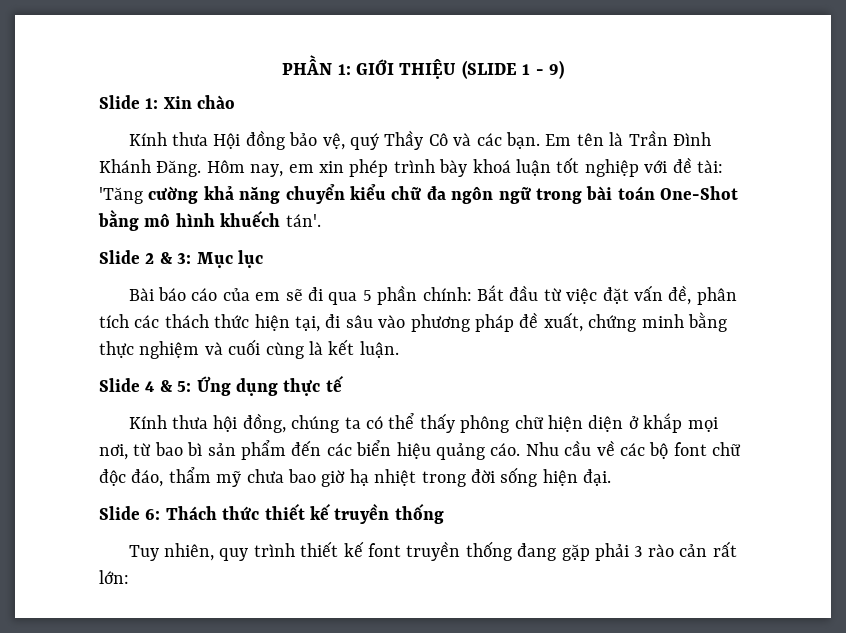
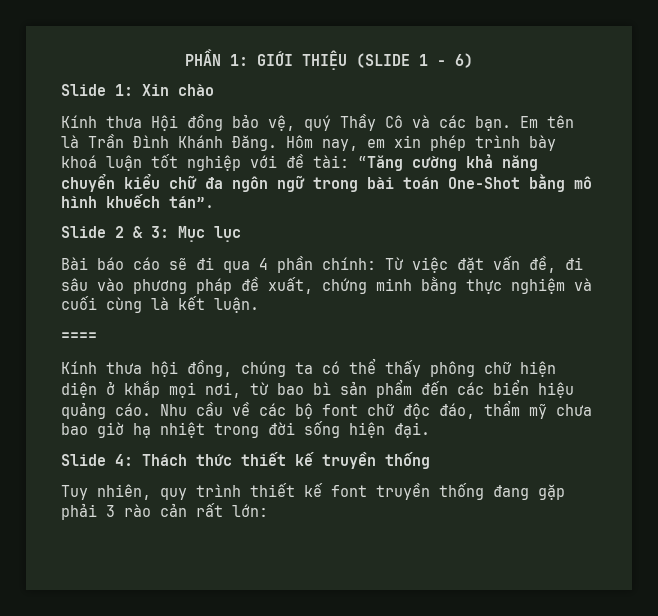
[548,60,564,79] 9) -> [455,53,473,68] 6)
[99,187,143,204] 'Tăng -> [358,155,403,171] “Tăng
[285,214,321,227] tán'. -> [169,196,214,208] tán”.
[222,288,281,301] của em -> (160, 263) none
[362,290,372,301] 5 -> [259,258,268,270] 4
[477,285,562,301] Bắt đầu từ -> [385,257,403,270] Từ
[696,287,737,305] [99,314,320,332] phân tích các thách thức hiện tại, -> (556, 264) none
[99,376,344,396] Slide 4 & 5: Ứng dụng thực tế -> [61,332,97,340] ====
[145,509,161,520] 6: -> [115,454,133,466] 4:

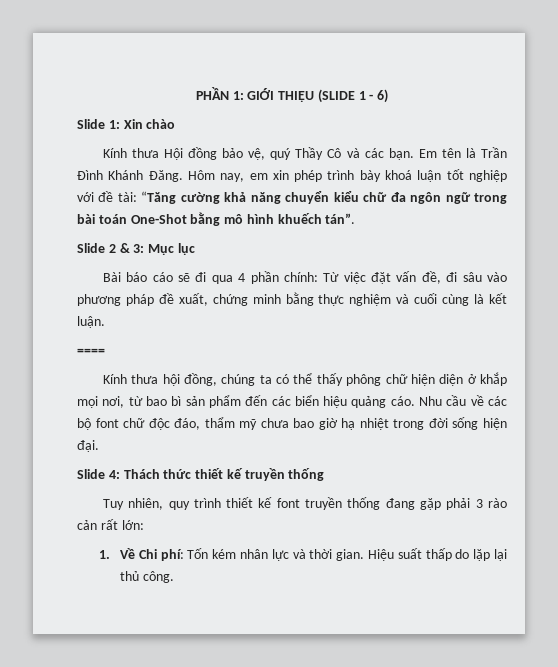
(268, 510) none -> [98,548,508,561] [120,571,174,583] // 1. Về Chi phí: Tốn kém nhân lực và thời gian. Hiệu suất thấp do lặp lại thủ công.

